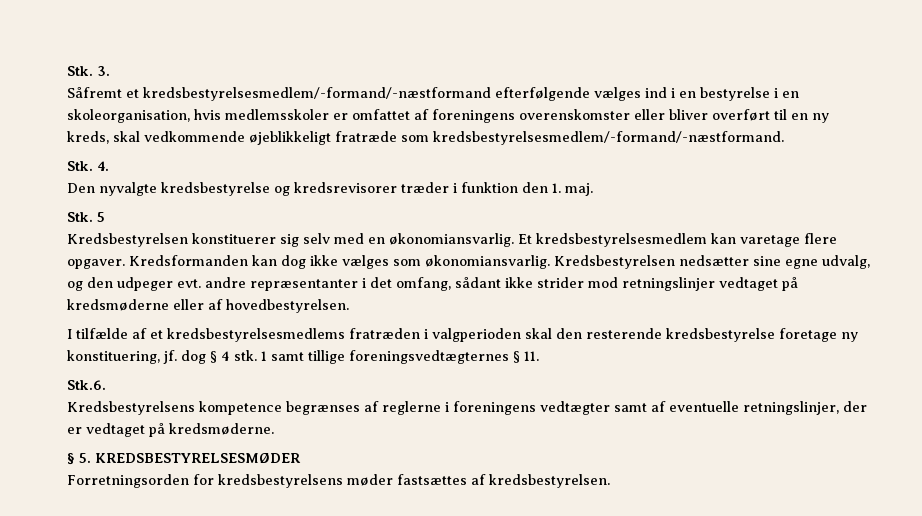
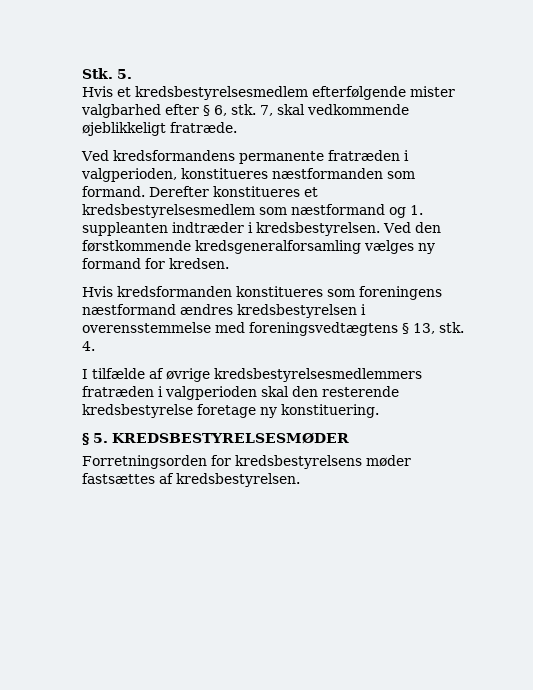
[66,66,110,76] [66,87,799,101] [66,109,829,123] [66,131,784,145] [66,161,109,171] [66,182,593,196] [66,212,105,222] [66,233,837,247] [66,255,870,269] [66,277,798,291] [66,299,349,313] Stk. 3. // Såfremt et kredsbestyrelsesmedlem/-formand/-næstformand efterfølgende vælges ind i en bestyrelse i en skoleorganisation, hvis medlemsskoler er omfattet af foreningens overenskomster eller bliver overført til en ny kreds, skal vedkommende øjeblikkeligt fratræde som kredsbestyrelsesmedlem/-formand/-næstformand. // Stk. 4. // Den nyvalgte kredsbestyrelse og kredsrevisorer træder i funktion den 1. maj. // Stk. 5 // Kredsbestyrelsen konstituerer sig selv med en økonomiansvarlig. Et kredsbestyrelsesmedlem kan varetage flere opgaver. Kredsformanden kan dog ikke vælges som økonomiansvarlig. Kredsbestyrelsen nedsætter sine egne udvalg, og den udpeger evt. andre repræsentanter i det omfang, sådant ikke strider mod retningslinjer vedtaget på kredsmøderne eller af hovedbestyrelsen. -> [82,68,133,79] [82,86,456,100] [81,104,410,118] [82,122,238,136] [81,150,410,164] [81,168,416,182] [82,186,319,197] [82,204,424,218] [82,222,442,236] [82,240,436,254] [82,258,230,269] [82,286,443,300] [82,304,367,318] [82,322,465,336] [82,341,96,351] Stk. 5. // Hvis et kredsbestyrelsesmedlem efterfølgende mister valgbarhed efter § 6, stk. 7, skal vedkommende øjeblikkeligt fratræde. // Ved kredsformandens permanente fratræden i valgperioden, konstitueres næstformanden som formand. Derefter konstitueres et kredsbestyrelsesmedlem som næstformand og 1. suppleanten indtræder i kredsbestyrelsen. Ved den førstkommende kredsgeneralforsamling vælges ny formand for kredsen. // Hvis kredsformanden konstitueres som foreningens næstformand ændres kredsbestyrelsen i overensstemmelse med foreningsvedtægtens § 13, stk. 4.
[149,328,345,342] et kredsbestyrelsesmedlems -> [166,368,423,382] øvrige kredsbestyrelsesmedlemmers
[66,350,539,364] [66,380,106,390] [66,401,867,415] [66,423,274,437] konstituering, jf. dog § 4 stk. 1 samt tillige foreningsvedtægternes § 11. // Stk.6. // Kredsbestyrelsens kompetence begrænses af reglerne i foreningens vedtægter samt af eventuelle retningslinjer, der er vedtaget på kredsmøderne. -> [281,404,380,418] konstituering.

